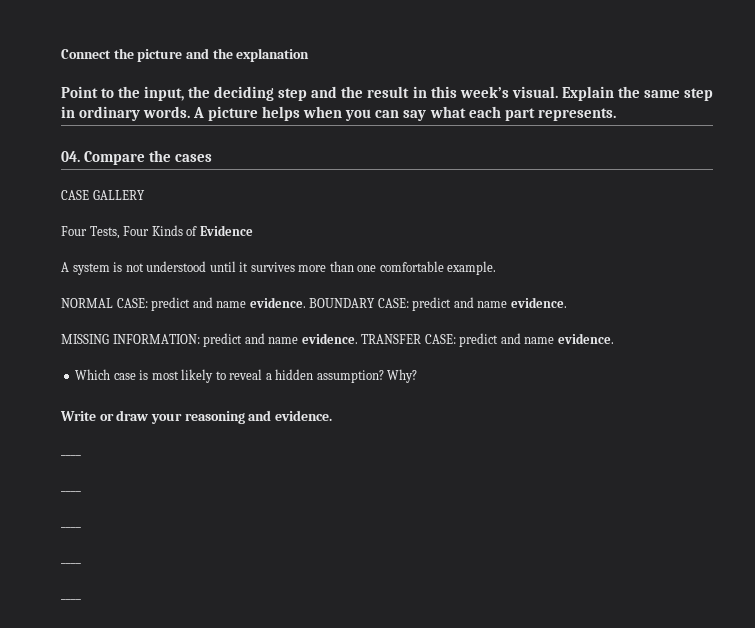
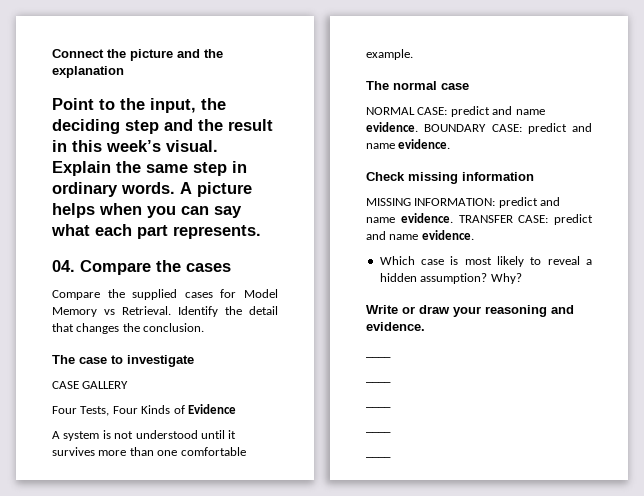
(213, 158) none -> [52,289,278,300] [52,306,278,317] [52,323,205,334] [52,355,194,367] // Compare the supplied cases for Model Memory vs Retrieval. Identify the detail that changes the conclusion. // The case to investigate
(497, 268) none -> [366,81,469,90] // The normal case
(567, 302) none -> [366,172,534,184] // Check missing information

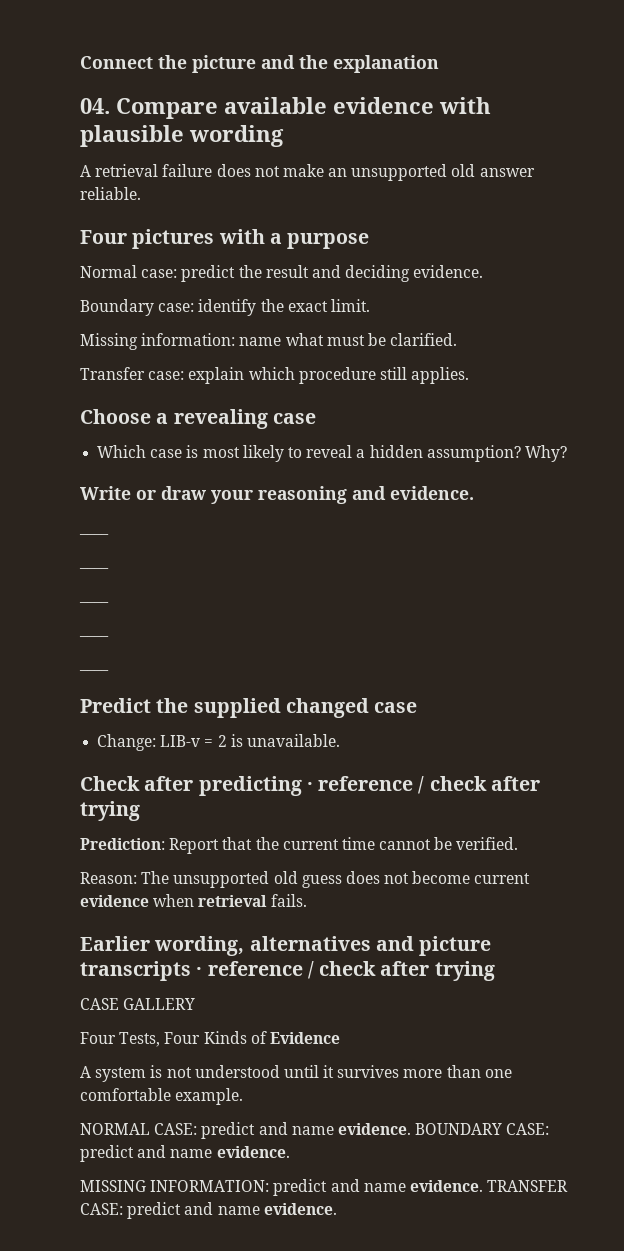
[52,98,226,113] [52,119,273,134] [52,140,218,152] [52,161,247,176] [52,182,252,197] [52,203,242,218] [51,224,261,239] [52,260,231,275] [52,289,278,300] [52,306,278,317] [52,323,205,334] [52,355,194,367] [52,381,129,389] [52,404,236,416] [52,430,237,441] [52,447,246,456] [366,49,413,60] [366,81,469,90] [366,106,545,117] [366,122,592,134] [366,139,451,149] [366,172,534,184] [366,197,561,208] [366,213,593,225] [366,230,474,240] Point to the input, the deciding step and the result in this week’s visual. Explain the same step in ordinary words. A picture helps when you can say what each part represents. // 04. Compare the cases // Compare the supplied cases for Model Memory vs Retrieval. Identify the detail that changes the conclusion. // The case to investigate // CASE GALLERY // Four Tests, Four Kinds of Evidence // A system is not understood until it survives more than one comfortable example. // The normal case // NORMAL CASE: predict and name evidence. BOUNDARY CASE: predict and name evidence. // Check missing information // MISSING INFORMATION: predict and name evidence. TRANSFER CASE: predict and name evidence. -> [80,97,491,119] [80,125,284,147] [80,164,535,181] [80,187,141,200] [80,229,370,249] [80,265,484,282] [80,299,370,316] [80,333,458,350] [80,367,470,384] [80,409,316,429] 04. Compare available evidence with plausible wording // A retrieval failure does not make an unsupported old answer reliable. // Four pictures with a purpose // Normal case: predict the result and deciding evidence. // Boundary case: identify the exact limit. // Missing information: name what must be clarified. // Transfer case: explain which procedure still applies. // Choose a revealing case
(391, 457) none -> [80,698,418,718] [97,734,340,751] [80,776,540,796] [80,801,140,821] [80,837,519,854] [80,871,531,888] [80,894,307,907] [80,936,492,956] [80,961,495,981] [80,998,196,1010] [80,1031,340,1047] [80,1065,512,1082] [80,1088,244,1105] [80,1122,550,1139] [80,1145,290,1162] [80,1179,569,1196] [80,1202,337,1219] // Predict the supplied changed case // Change: LIB-v = 2 is unavailable. // Check after predicting · reference / check after trying // Prediction: Report that the current time cannot be verified. // Reason: The unsupported old guess does not become current evidence when retrieval fails. // Earlier wording, alternatives and picture transcripts · reference / check after trying // CASE GALLERY // Four Tests, Four Kinds of Evidence // A system is not understood until it survives more than one comfortable example. // NORMAL CASE: predict and name evidence. BOUNDARY CASE: predict and name evidence. // MISSING INFORMATION: predict and name evidence. TRANSFER CASE: predict and name evidence.

